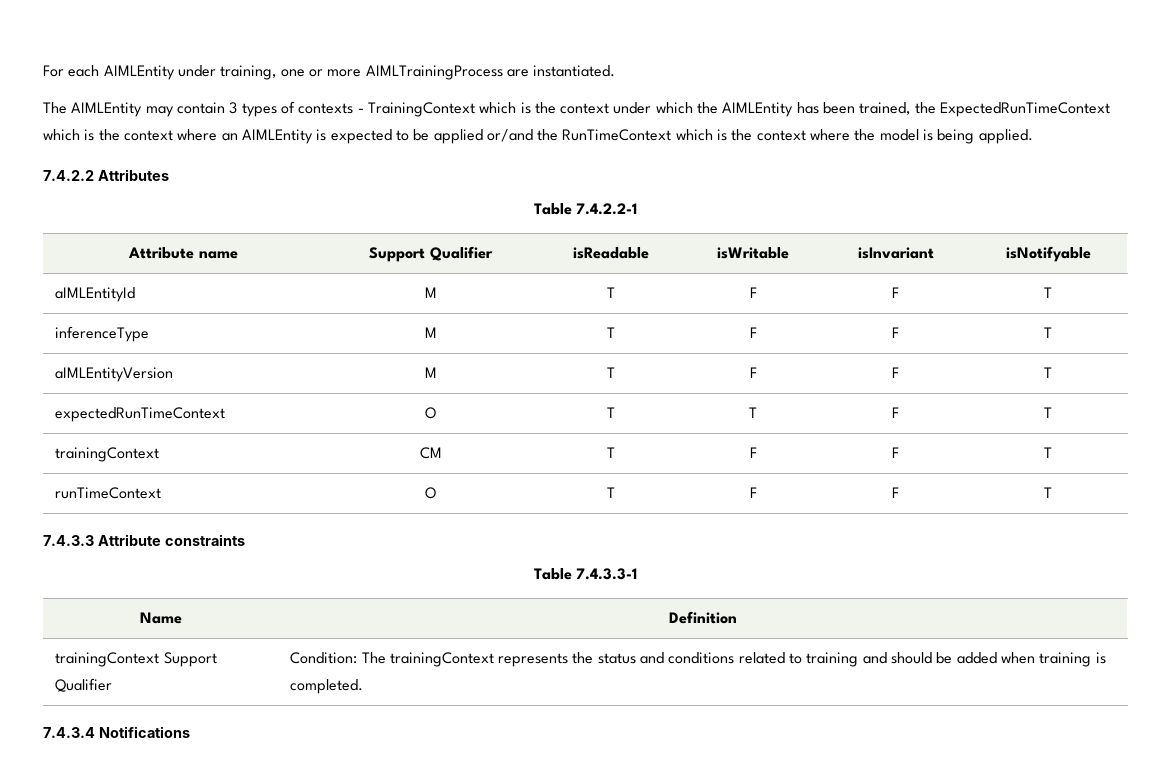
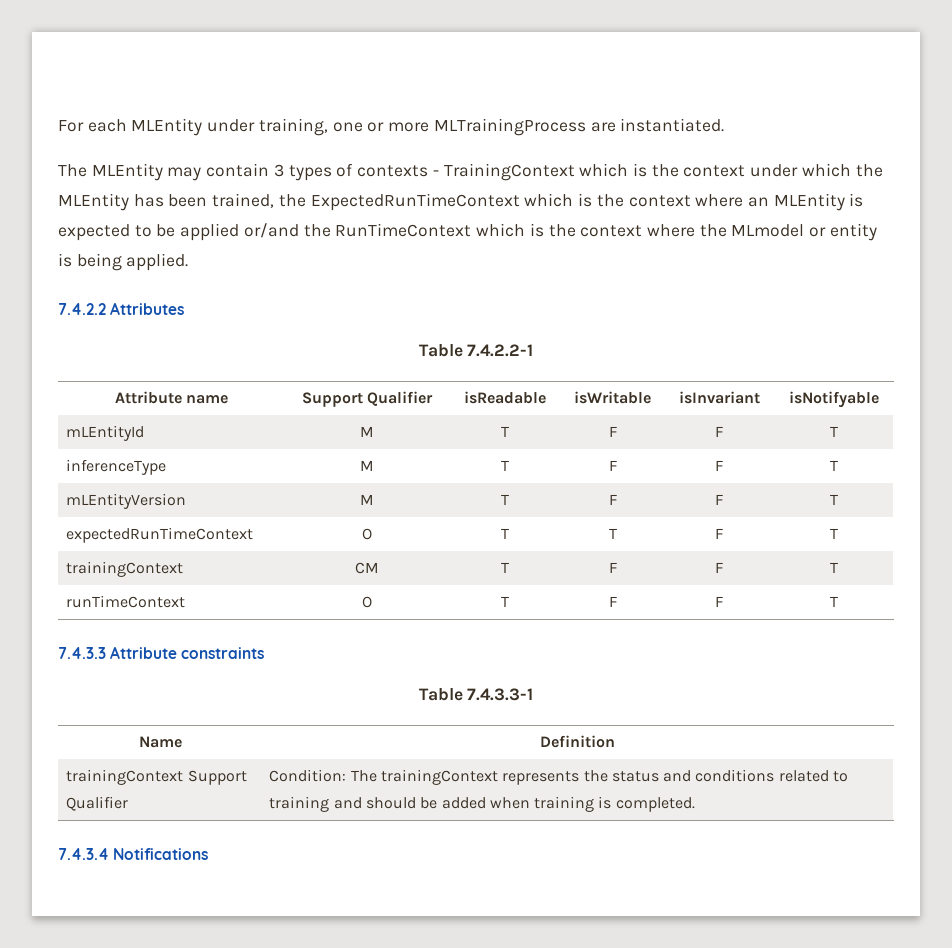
[103,65,175,80] AIMLEntity -> [131,118,203,136] MLEntity
[365,65,503,80] AIMLTrainingProcess -> [433,118,586,136] MLTrainingProcess
[71,102,143,117] AIMLEntity -> [91,163,163,181] MLEntity
[722,102,794,117] AIMLEntity -> [58,193,129,211] MLEntity
[241,129,313,144] AIMLEntity -> [773,193,845,211] MLEntity
[879,129,919,141] model -> [731,223,877,241] MLmodel or entity
[55,287,136,302] aIMLEntityId -> [66,425,145,441] mLEntityId
[55,367,174,382] aIMLEntityVersion -> [66,493,187,509] mLEntityVersion

